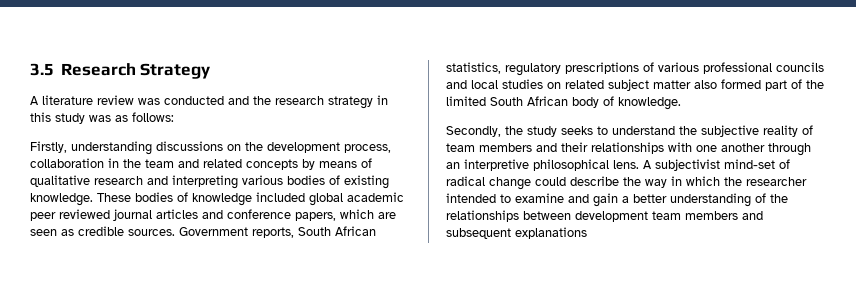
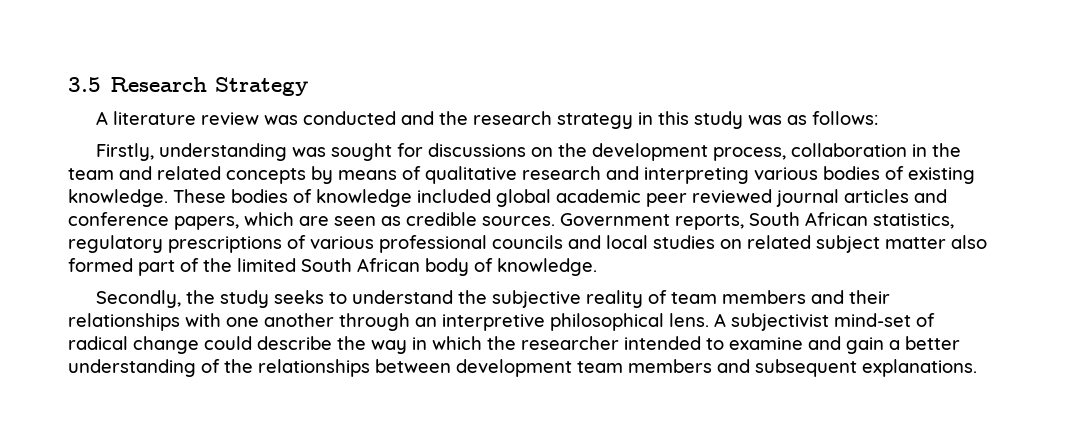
(152, 148) none -> [292,143,424,161] was sought for
[515,227,587,239] explanations -> [862,359,977,377] explanations.

